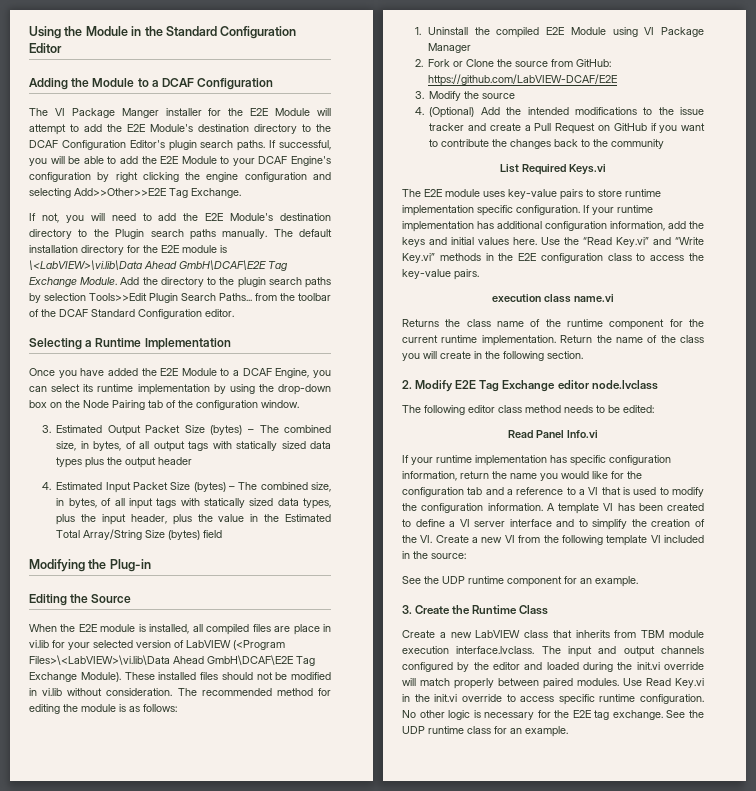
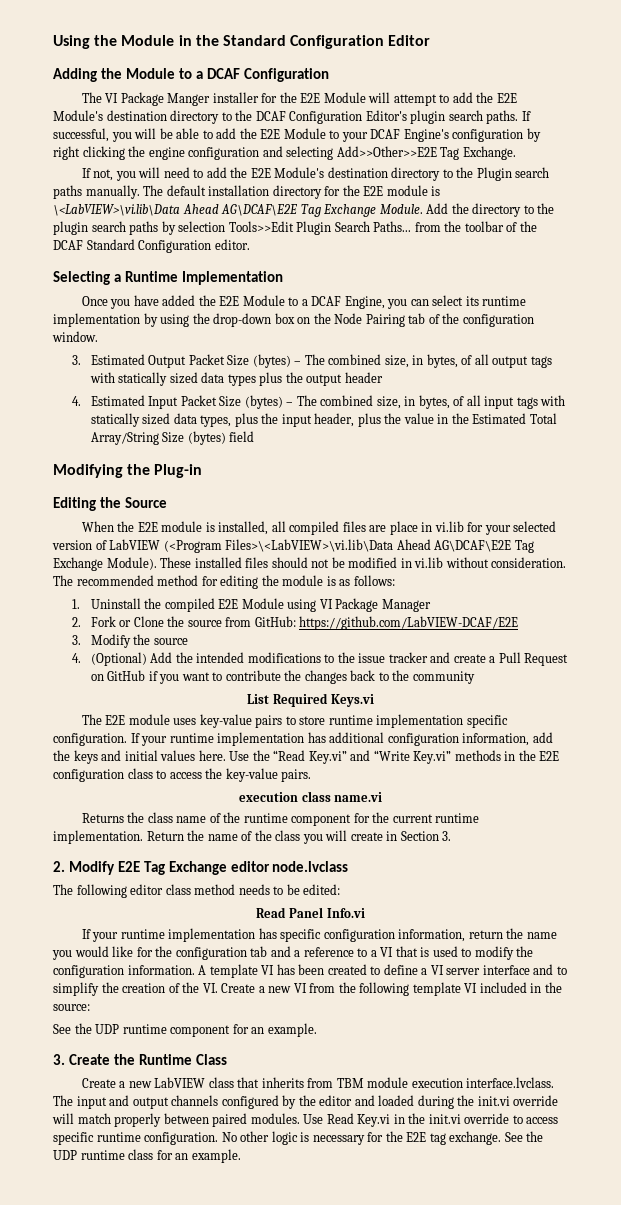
[179,260,266,270] GmbH\DCAF\E2E -> [221,204,298,216] AG\DCAF\E2E
[207,655,293,665] GmbH\DCAF\E2E -> [434,540,512,552] AG\DCAF\E2E
[485,351,583,361] the following section. -> [400,831,452,841] Section 3.

